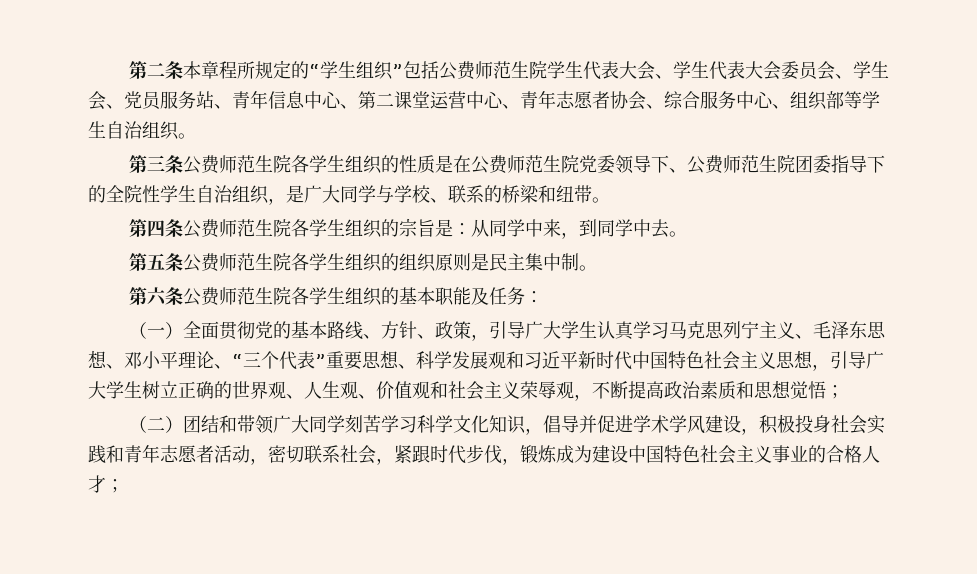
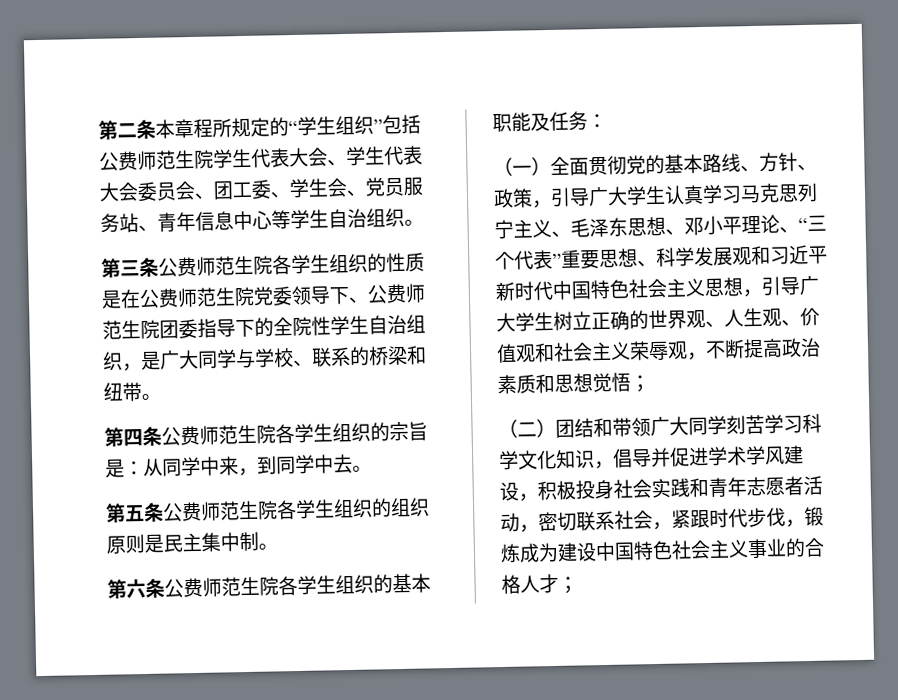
(853, 76) none -> [213,179,290,200] 团工委、
[340,90,844,110] 、第二课堂运营中心、青年志愿者协会、综合服务中心、组织部 -> (272, 220) none

